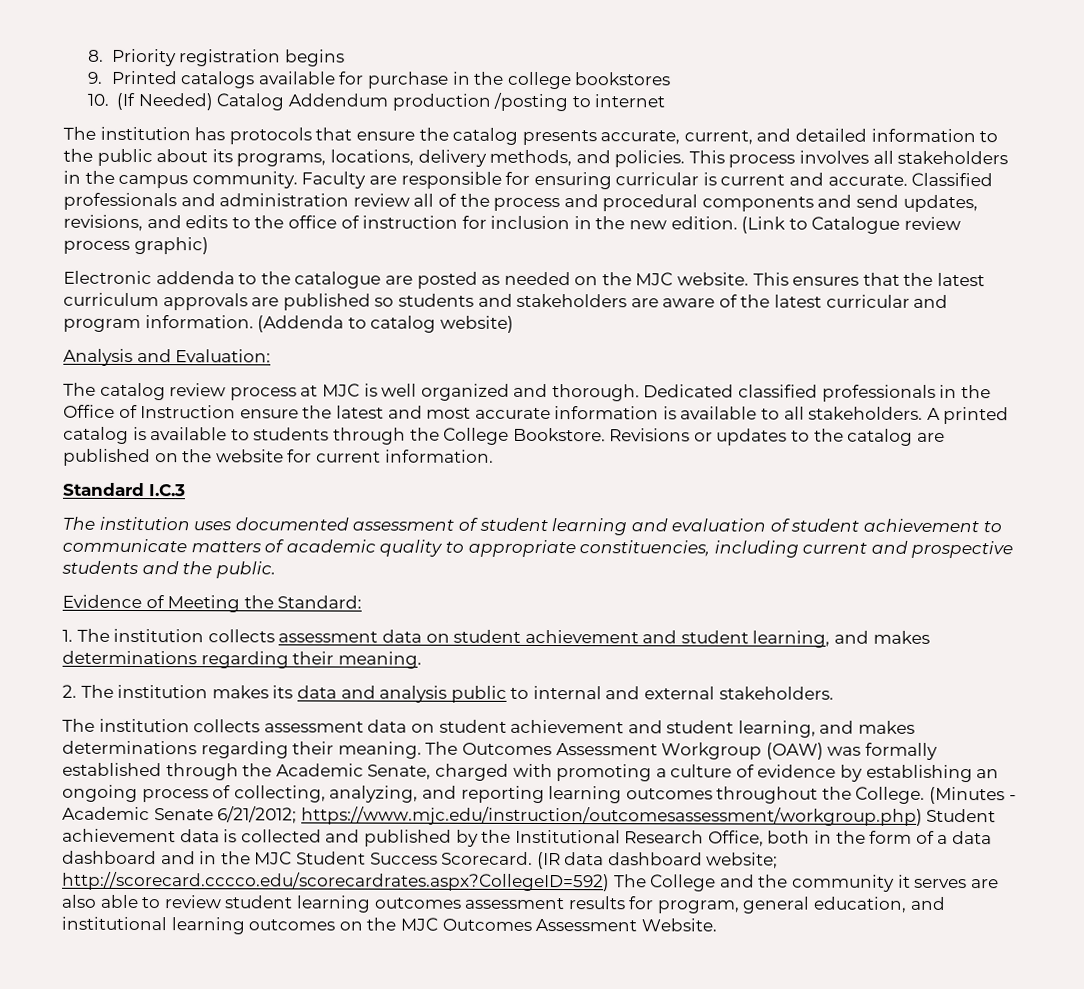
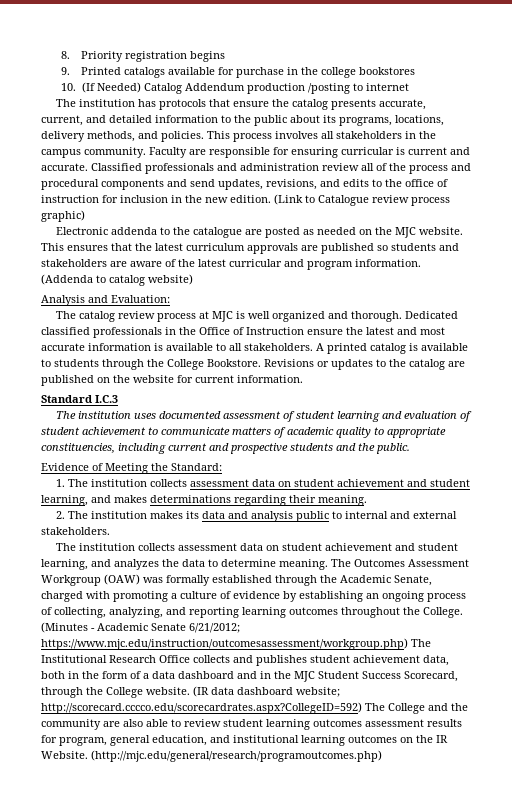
[858,720,916,734] [62,740,335,759] makes determinations regarding their -> [114,559,276,570] analyzes the data to determine
[926,808,997,823] [62,828,764,847] Student achievement data is collected and published by the Institutional Research Office, -> [411,639,431,647] [41,655,449,666] The Institutional Research Office collects and publishes student achievement data,
[441,851,534,865] Scorecard. -> [404,671,458,682] [41,687,190,698] Scorecard, through the College website.
[897,874,968,889] it serves -> (101, 724) none
[399,917,717,932] MJC Outcomes Assessment Website. -> [436,735,448,743] [41,750,382,762] IR Website. (http://mjc.edu/general/research/programoutcomes.php)

